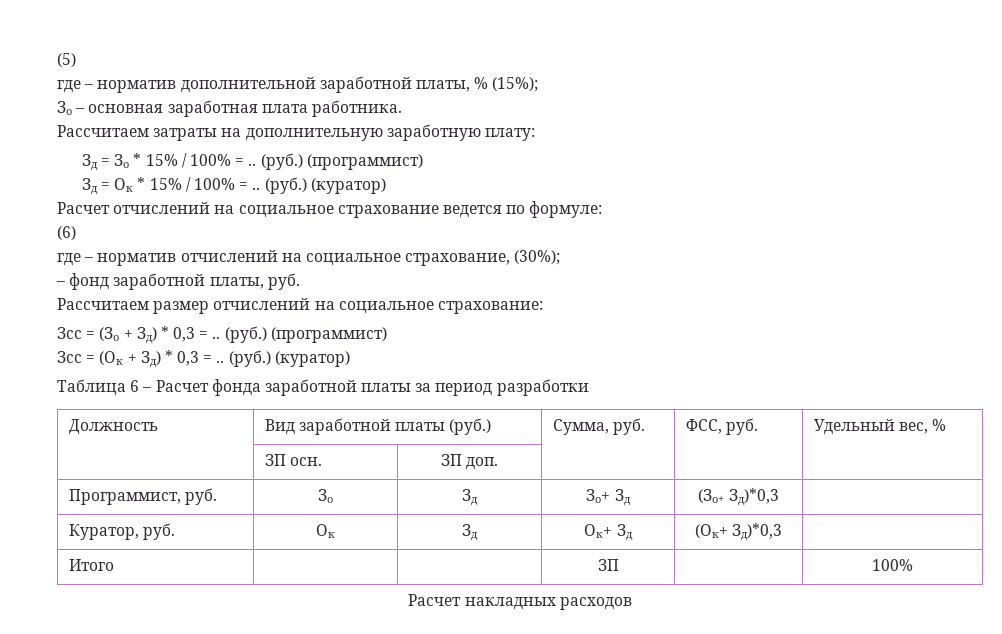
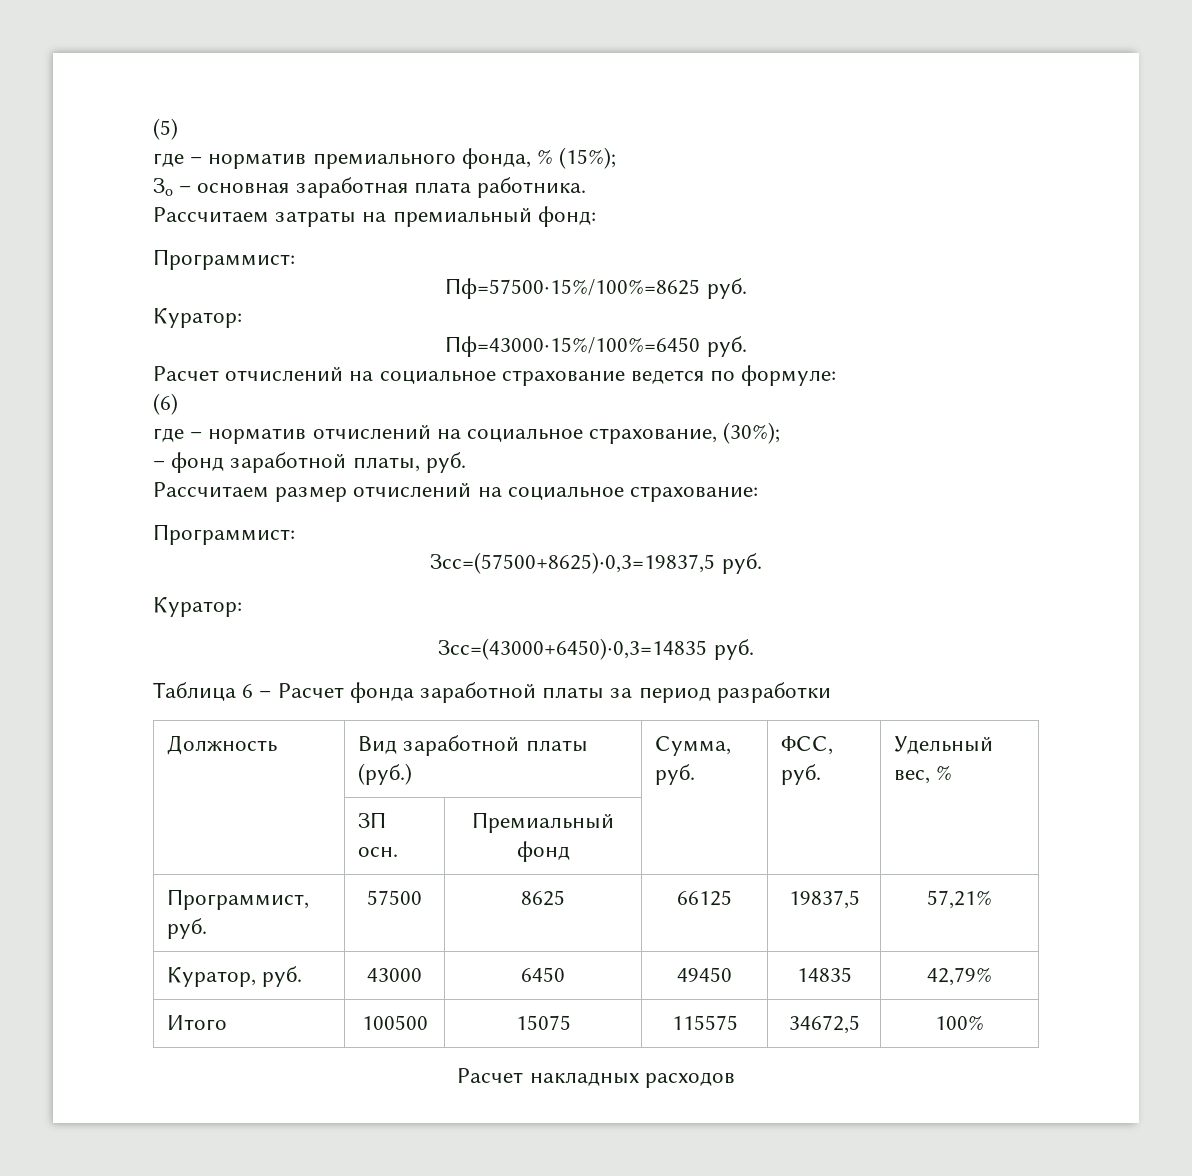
[180,76,470,93] дополнительной заработной платы, -> [312,148,531,169] премиального фонда,
[245,124,535,141] [81,153,423,171] [81,177,386,195] дополнительную заработную плату: // Зд = Зо * 15% / 100% = .. (руб.) (программист) // Зд = Ок * 15% / 100% = .. (руб.) (куратор) -> [392,206,596,227] [153,249,295,270] [445,278,747,299] [153,308,242,328] [445,336,747,357] премиальный фонд: // Программист: // Пф=57500⋅15%/100%=8625 руб. // Куратор: // Пф=43000⋅15%/100%=6450 руб.
[57,326,387,344] [57,350,350,368] Зсс = (Зо + Зд) * 0,3 = .. (руб.) (программист) // Зсс = (Ок + Зд) * 0,3 = .. (руб.) (куратор) -> [153,524,295,545] [430,552,762,574] [153,597,242,617] [438,638,754,660] Программист: // Зсс=(57500+8625)⋅0,3=19837,5 руб. // Куратор: // Зсс=(43000+6450)⋅0,3=14835 руб.
[440,454,499,470] ЗП доп. -> [472,812,614,833] [516,841,570,862] Премиальный фонд
[318,489,333,503] [462,489,478,506] [586,489,631,506] [698,488,779,506] [68,523,175,540] [316,524,335,538] [462,524,478,541] [584,524,633,541] [694,523,783,541] [68,559,114,571] [597,559,619,571] Зо | Зд | Зо+ Зд | (Зо+ Зд)*0,3 | // Куратор, руб. | Ок | Зд | Ок+ Зд | (Ок+ Зд)*0,3 | // Итого | | | ЗП | -> [367,890,422,905] [521,890,565,906] [677,890,732,906] [788,890,860,909] [927,890,992,909] [167,966,303,987] [367,968,422,982] [521,967,565,982] [677,967,732,982] [796,967,852,982] [927,967,992,986] [167,1015,228,1030] [361,1015,428,1030] [515,1015,571,1030] [671,1015,738,1030] [788,1015,860,1034] 57500 | 8625 | 66125 | 19837,5 | 57,21% // Куратор, руб. | 43000 | 6450 | 49450 | 14835 | 42,79% // Итого | 100500 | 15075 | 115575 | 34672,5

